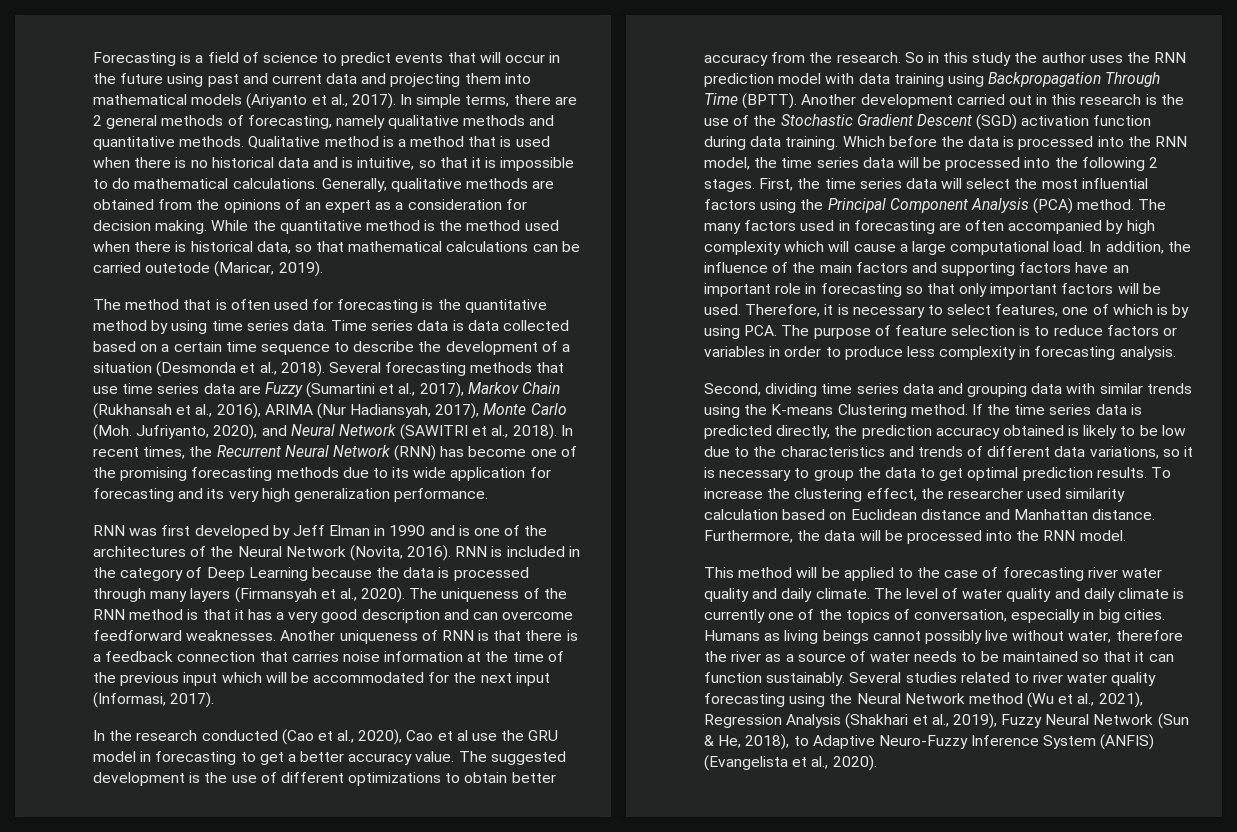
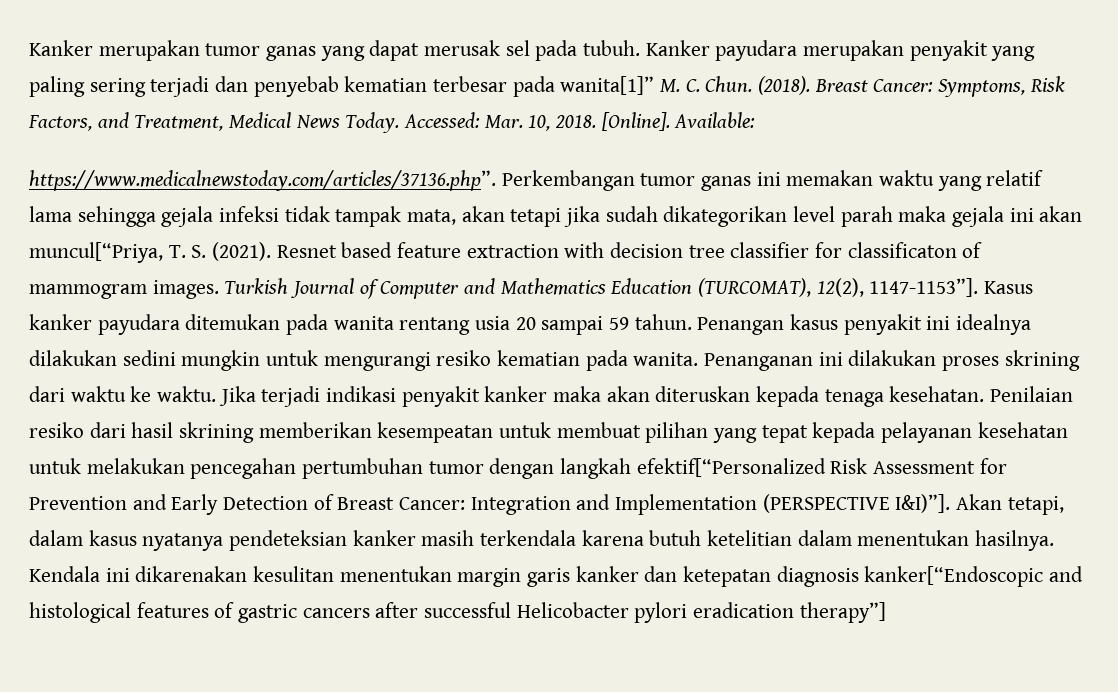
[93,52,561,66] [93,73,531,87] [93,93,577,109] [93,115,555,129] [93,136,550,150] [93,157,575,171] [93,178,555,192] [93,199,527,213] [93,220,559,234] [93,241,580,254] [93,261,323,277] [93,299,547,313] [93,320,570,334] [93,341,571,355] [93,361,565,377] [93,382,561,398] [93,403,567,419] [93,424,573,440] [93,445,577,461] [93,467,551,481] [93,488,489,502] [93,525,548,539] [93,545,580,561] [93,567,529,581] [93,587,567,603] [93,609,574,623] [93,630,578,644] [93,651,564,662] [93,672,550,686] [93,692,215,708] [93,729,559,745] [93,751,566,765] [93,772,556,786] [704,52,1187,66] [704,72,1161,87] [704,93,1184,109] [704,114,1152,130] [704,136,1188,150] [704,157,1159,171] [704,178,1148,192] [704,198,1167,214] [704,220,1155,234] [704,241,1191,255] [704,262,1129,276] [704,283,1161,297] [704,304,1190,318] [704,325,1178,339] [704,346,1176,360] [704,383,1192,397] [704,404,1142,418] [704,425,1186,439] [704,446,1194,459] [704,467,1172,481] [704,488,1126,502] [704,509,1156,520] [704,530,1126,544] [704,567,1163,581] [704,588,1185,602] [704,609,1165,623] [704,630,1183,644] [704,651,1174,662] [704,672,1157,686] [704,692,1143,708] [704,713,1189,729] [704,734,1155,750] [704,755,877,771] Forecasting is a field of science to predict events that will occur in the future using past and current data and projecting them into mathematical models (Ariyanto et al., 2017). In simple terms, there are 2 general methods of forecasting, namely qualitative methods and quantitative methods. Qualitative method is a method that is used when there is no historical data and is intuitive, so that it is impossible to do mathematical calculations. Generally, qualitative methods are obtained from the opinions of an expert as a consideration for decision making. While the quantitative method is the method used when there is historical data, so that mathematical calculations can be carried outetode (Maricar, 2019). // The method that is often used for forecasting is the quantitative method by using time series data. Time series data is data collected based on a certain time sequence to describe the development of a situation (Desmonda et al., 2018). Several forecasting methods that use time series data are Fuzzy (Sumartini et al., 2017), Markov Chain (Rukhansah et al., 2016), ARIMA (Nur Hadiansyah, 2017), Monte Carlo (Moh. Jufriyanto, 2020), and Neural Network (SAWITRI et al., 2018). In recent times, the Recurrent Neural Network (RNN) has become one of the promising forecasting methods due to its wide application for forecasting and its very high generalization performance. // RNN was first developed by Jeff Elman in 1990 and is one of the architectures of the Neural Network (Novita, 2016). RNN is included in the category of Deep Learning because the data is processed through many layers (Firmansyah et al., 2020). The uniqueness of the RNN method is that it has a very good description and can overcome feedforward weaknesses. Another uniqueness of RNN is that there is a feedback connection that carries noise information at the time of the previous input which will be accommodated for the next input (Informasi, 2017). // In the research conducted (Cao et al., 2020), Cao et al use the GRU model in forecasting to get a better accuracy value. The suggested development is the use of different optimizations to obtain better accuracy from the research. So in this study the author uses the RNN prediction model with data training using Backpropagation Through Time (BPTT). Another development carried out in this research is the use of the Stochastic Gradient Descent (SGD) activation function during data training. Which before the data is processed into the RNN model, the time series data will be processed into the following 2 stages. First, the time series data will select the most influential factors using the Principal Component Analysis (PCA) method. The many factors used in forecasting are often accompanied by high complexity which will cause a large computational load. In addition, the influence of the main factors and supporting factors have an important role in forecasting so that only important factors will be used. Therefore, it is necessary to select features, one of which is by using PCA. The purpose of feature selection is to reduce factors or variables in order to produce less complexity in forecasting analysis. // Second, dividing time series data and grouping data with similar trends using the K-means Clustering method. If the time series data is predicted directly, the prediction accuracy obtained is likely to be low due to the characteristics and trends of different data variations, so it is necessary to group the data to get optimal prediction results. To increase the clustering effect, the researcher used similarity calculation based on Euclidean distance and Manhattan distance. Furthermore, the data will be processed into the RNN model. // This method will be applied to the case of forecasting river water quality and daily climate. The level of water quality and daily climate is currently one of the topics of conversation, especially in big cities. Humans as living beings cannot possibly live without water, therefore the river as a source of water needs to be maintained so that it can function sustainably. Several studies related to river water quality forecasting using the Neural Network method (Wu et al., 2021), Regression Analysis (Shakhari et al., 2019), Fuzzy Neural Network (Sun & He, 2018), to Adaptive Neuro-Fuzzy Inference System (ANFIS) (Evangelista et al., 2020). -> [29,40,1036,61] [29,76,1065,97] [28,112,756,133] [29,170,1044,191] [29,206,1083,227] [29,242,983,263] [29,278,1034,299] [29,314,1032,335] [29,350,1080,371] [29,386,1074,407] [29,422,1068,443] [29,458,1007,479] [29,494,1064,515] [29,530,1055,551] [29,566,1084,587] [29,602,886,623] Kanker merupakan tumor ganas yang dapat merusak sel pada tubuh. Kanker payudara merupakan penyakit yang paling sering terjadi dan penyebab kematian terbesar pada wanita[1]” M. C. Chun. (2018). Breast Cancer: Symptoms, Risk Factors, and Treatment, Medical News Today. Accessed: Mar. 10, 2018. [Online]. Available: // https://www.medicalnewstoday.com/articles/37136.php”. Perkembangan tumor ganas ini memakan waktu yang relatif lama sehingga gejala infeksi tidak tampak mata, akan tetapi jika sudah dikategorikan level parah maka gejala ini akan muncul[“Priya, T. S. (2021). Resnet based feature extraction with decision tree classifier for classificaton of mammogram images. Turkish Journal of Computer and Mathematics Education (TURCOMAT), 12(2), 1147-1153”]. Kasus kanker payudara ditemukan pada wanita rentang usia 20 sampai 59 tahun. Penangan kasus penyakit ini idealnya dilakukan sedini mungkin untuk mengurangi resiko kematian pada wanita. Penanganan ini dilakukan proses skrining dari waktu ke waktu. Jika terjadi indikasi penyakit kanker maka akan diteruskan kepada tenaga kesehatan. Penilaian resiko dari hasil skrining memberikan kesempeatan untuk membuat pilihan yang tepat kepada pelayanan kesehatan untuk melakukan pencegahan pertumbuhan tumor dengan langkah efektif[“Personalized Risk Assessment for Prevention and Early Detection of Breast Cancer: Integration and Implementation (PERSPECTIVE I&I)”]. Akan tetapi, dalam kasus nyatanya pendeteksian kanker masih terkendala karena butuh ketelitian dalam menentukan hasilnya. Kendala ini dikarenakan kesulitan menentukan margin garis kanker dan ketepatan diagnosis kanker[“Endoscopic and histological features of gastric cancers after successful Helicobacter pylori eradication therapy”]

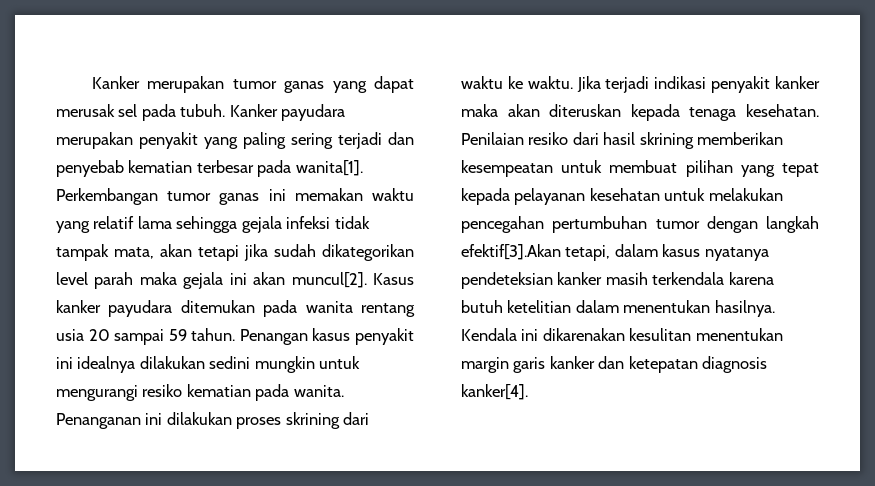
[560,76,1065,97] [28,112,756,133] [29,170,496,191] wanita[1]” M. C. Chun. (2018). Breast Cancer: Symptoms, Risk Factors, and Treatment, Medical News Today. Accessed: Mar. 10, 2018. [Online]. Available: // https://www.medicalnewstoday.com/articles/37136.php”. -> [295,160,363,176] wanita[1].
[29,242,983,263] [29,278,979,299] muncul[“Priya, T. S. (2021). Resnet based feature extraction with decision tree classifier for classificaton of mammogram images. Turkish Journal of Computer and Mathematics Education (TURCOMAT), 12(2), 1147-1153”]. -> [291,272,367,288] muncul[2].
[636,458,1007,477] [29,494,1003,515] efektif[“Personalized Risk Assessment for Prevention and Early Detection of Breast Cancer: Integration and Implementation (PERSPECTIVE I&I)”]. Akan -> [461,244,561,260] efektif[3].Akan
[864,566,1084,587] [29,602,886,623] kanker[“Endoscopic and histological features of gastric cancers after successful Helicobacter pylori eradication therapy”] -> [461,384,528,400] kanker[4].

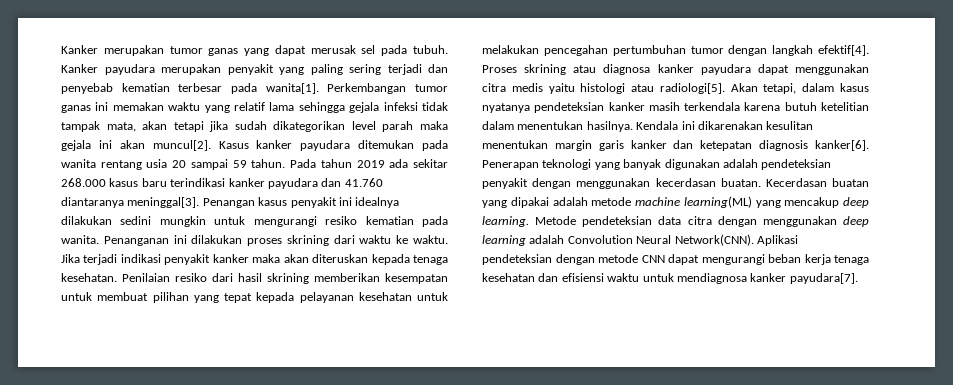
(236, 334) none -> [290,159,449,168] [61,178,383,189] [61,197,200,208] Pada tahun 2019 ada sekitar 268.000 kasus baru terindikasi kanker payudara dan 41.760 diantaranya meninggal[3].
[461,160,553,177] kesempeatan -> [385,273,448,284] kesempatan
[461,244,561,260] efektif[3].Akan -> [818,45,869,56] [482,64,869,75] [482,83,758,94] efektif[4]. Proses skrining atau diagnosa kanker payudara dapat menggunakan citra medis yaitu histologi atau radiologi[5]. Akan
[461,384,528,400] kanker[4]. -> [815,140,869,151] [482,159,832,170] [482,178,869,189] [482,196,869,208] [482,216,869,227] [482,234,798,246] [482,254,869,265] [482,273,858,284] kanker[6]. Penerapan teknologi yang banyak digunakan adalah pendeteksian penyakit dengan menggunakan kecerdasan buatan. Kecerdasan buatan yang dipakai adalah metode machine learning(ML) yang mencakup deep learning. Metode pendeteksian data citra dengan menggunakan deep learning adalah Convolution Neural Network(CNN). Aplikasi pendeteksian dengan metode CNN dapat mengurangi beban kerja tenaga kesehatan dan efisiensi waktu untuk mendiagnosa kanker payudara[7].

